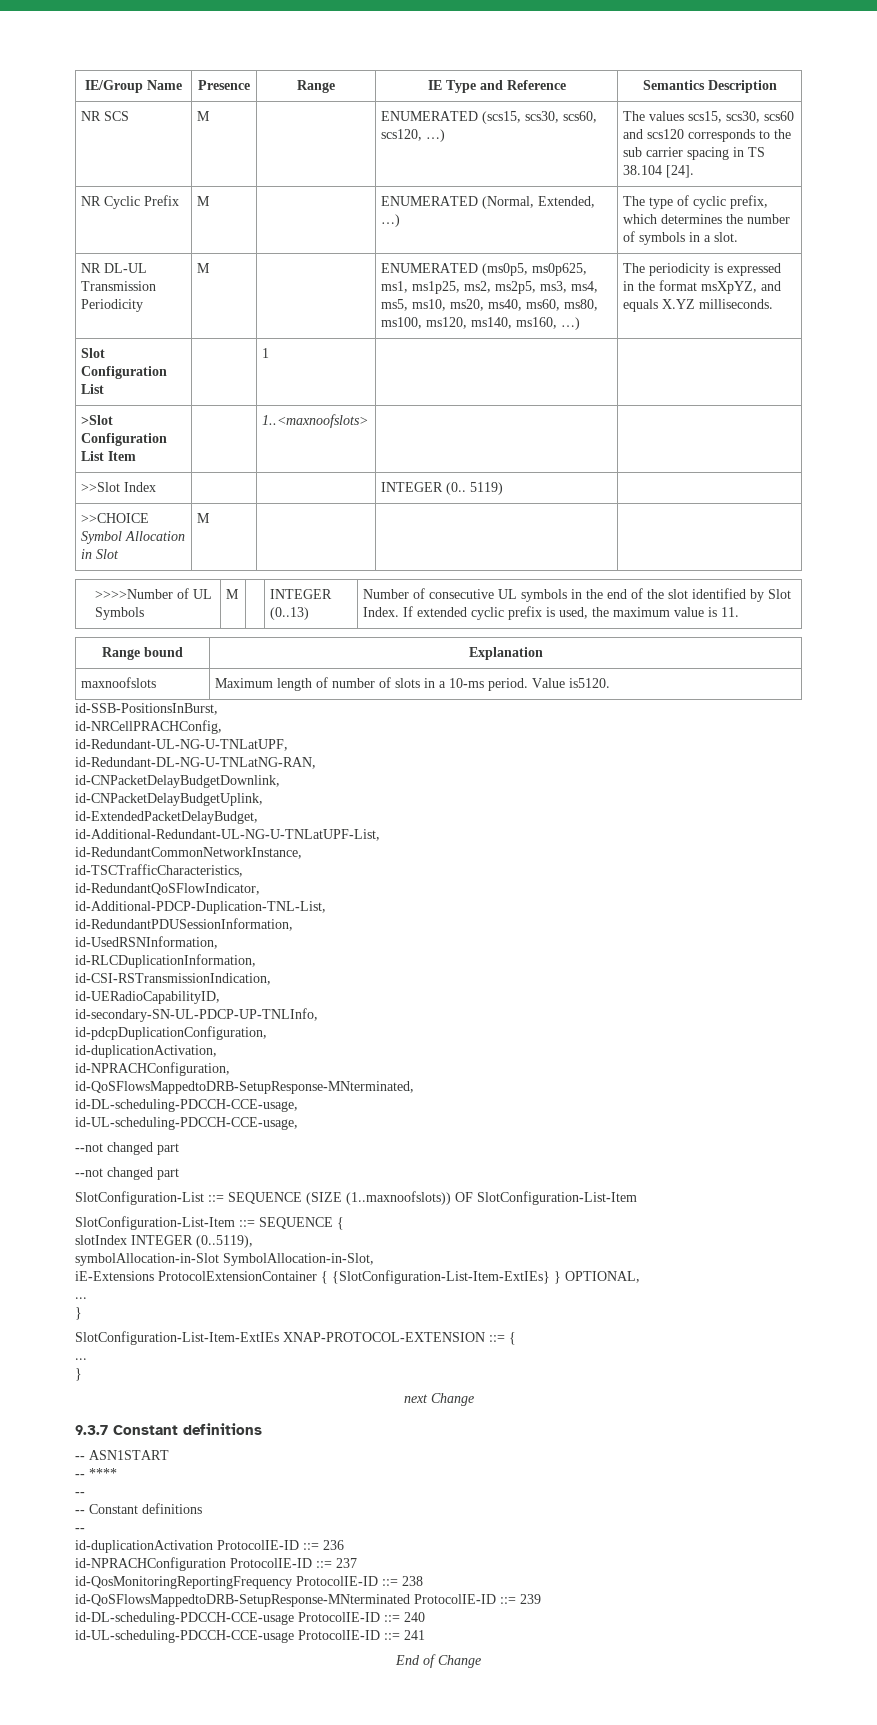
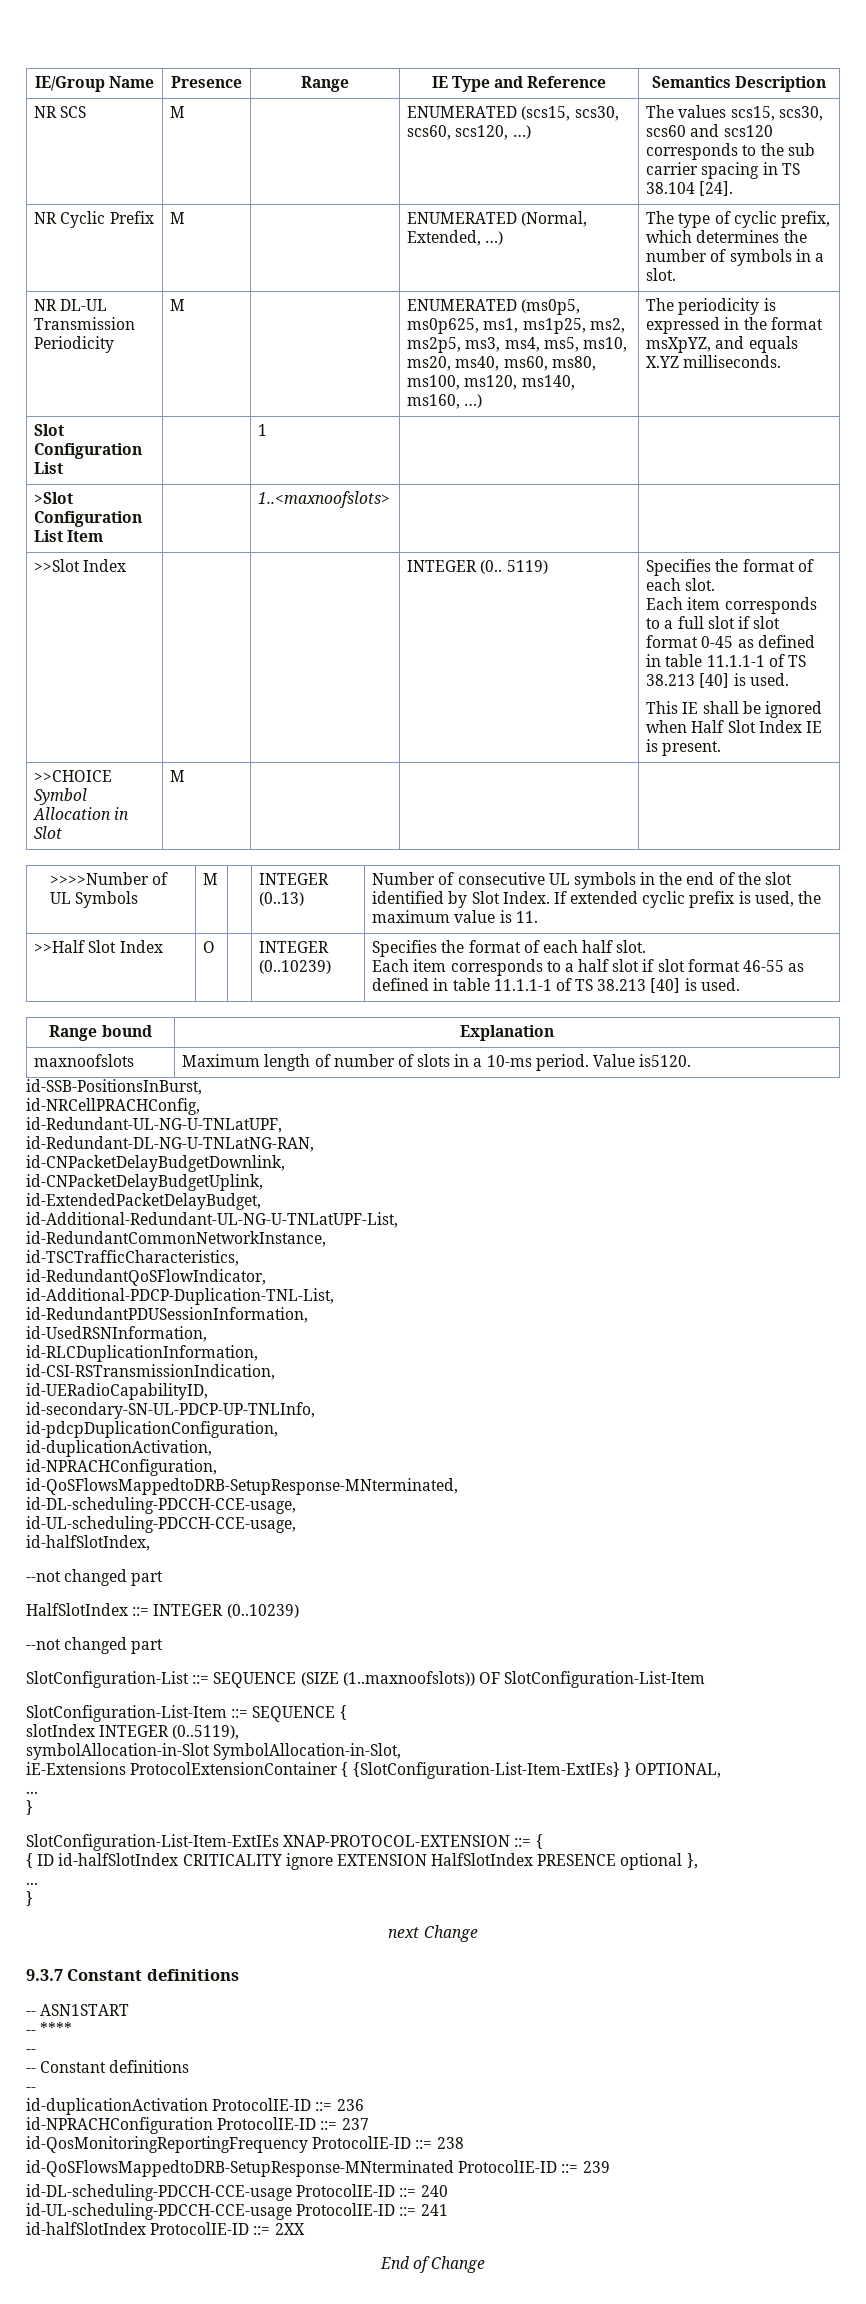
(504, 488) none -> [646,559,814,576] [646,578,716,591] [646,597,817,614] [646,616,781,629] [646,635,815,648] [646,654,806,667] [646,673,789,688] [646,701,822,718] [646,720,822,733] [646,739,722,756] Specifies the format of each slot. // Each item corresponds to a full slot if slot format 0-45 as defined in table 11.1.1-1 of TS 38.213 [40] is used. // This IE shall be ignored when Half Slot Index IE is present.
(740, 612) none -> [34,940,163,953] [203,941,216,953] [259,941,330,953] [259,960,332,974] [372,940,647,957] [372,959,805,976] [372,978,740,993] // >>Half Slot Index | O | | INTEGER (0..10239) | Specifies the format of each half slot. // Each item corresponds to a half slot if slot format 46-55 as defined in table 11.1.1-1 of TS 38.213 [40] is used.
[75,1142,179,1155] // --not changed part -> [26,1535,150,1551] [26,1569,164,1586] [26,1603,299,1618] // id-halfSlotIndex, // --not changed part // HalfSlotIndex ::= INTEGER (0..10239)
(516, 1338) none -> [26,1853,698,1870] // { ID id-halfSlotIndex CRITICALITY ignore EXTENSION HalfSlotIndex PRESENCE optional },
(425, 1635) none -> [26,2222,305,2235] // id-halfSlotIndex ProtocolIE-ID ::= 2XX

